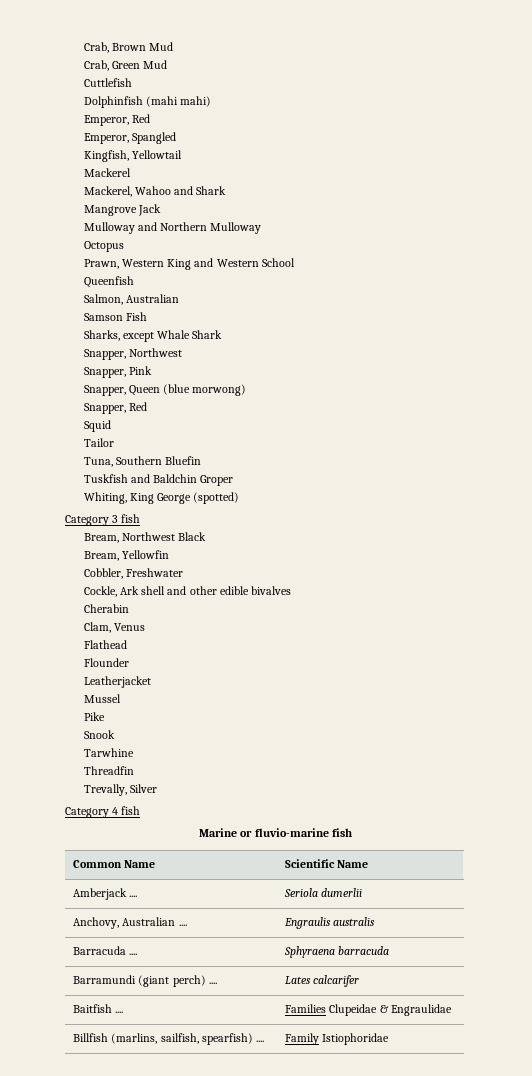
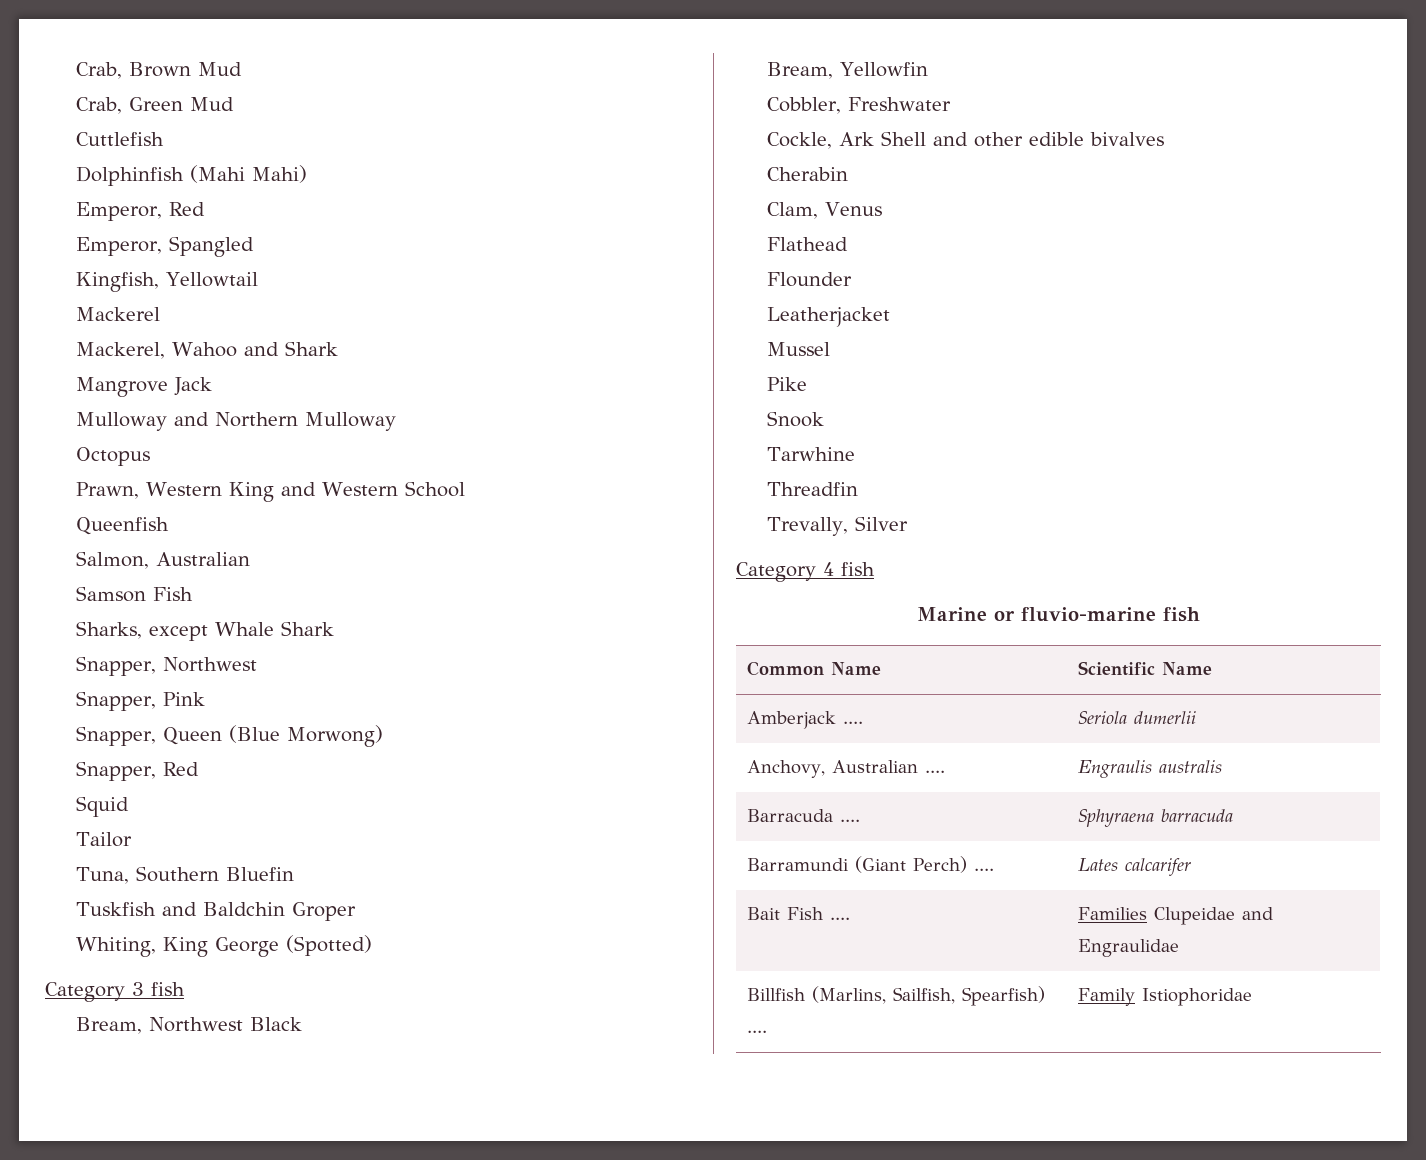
[145,96,212,107] (mahi mahi) -> [190,165,308,183] (Mahi Mahi)
[163,384,247,396] (blue morwong) -> [229,725,384,747] (Blue Morwong)
[193,492,240,504] (spotted) -> [286,935,373,956] (Spotted)
[141,586,166,595] shell -> [881,131,927,146] Shell
[138,975,206,987] (giant perch) -> [854,856,967,873] (Giant Perch)
[73,1004,113,1013] Baitfish -> [746,907,823,920] Bait Fish
[379,1005,389,1013] & -> [1241,907,1273,920] and
[111,1033,253,1045] (marlins, sailfish, spearfish) -> [811,986,1045,1006] (Marlins, Sailfish, Spearfish)

